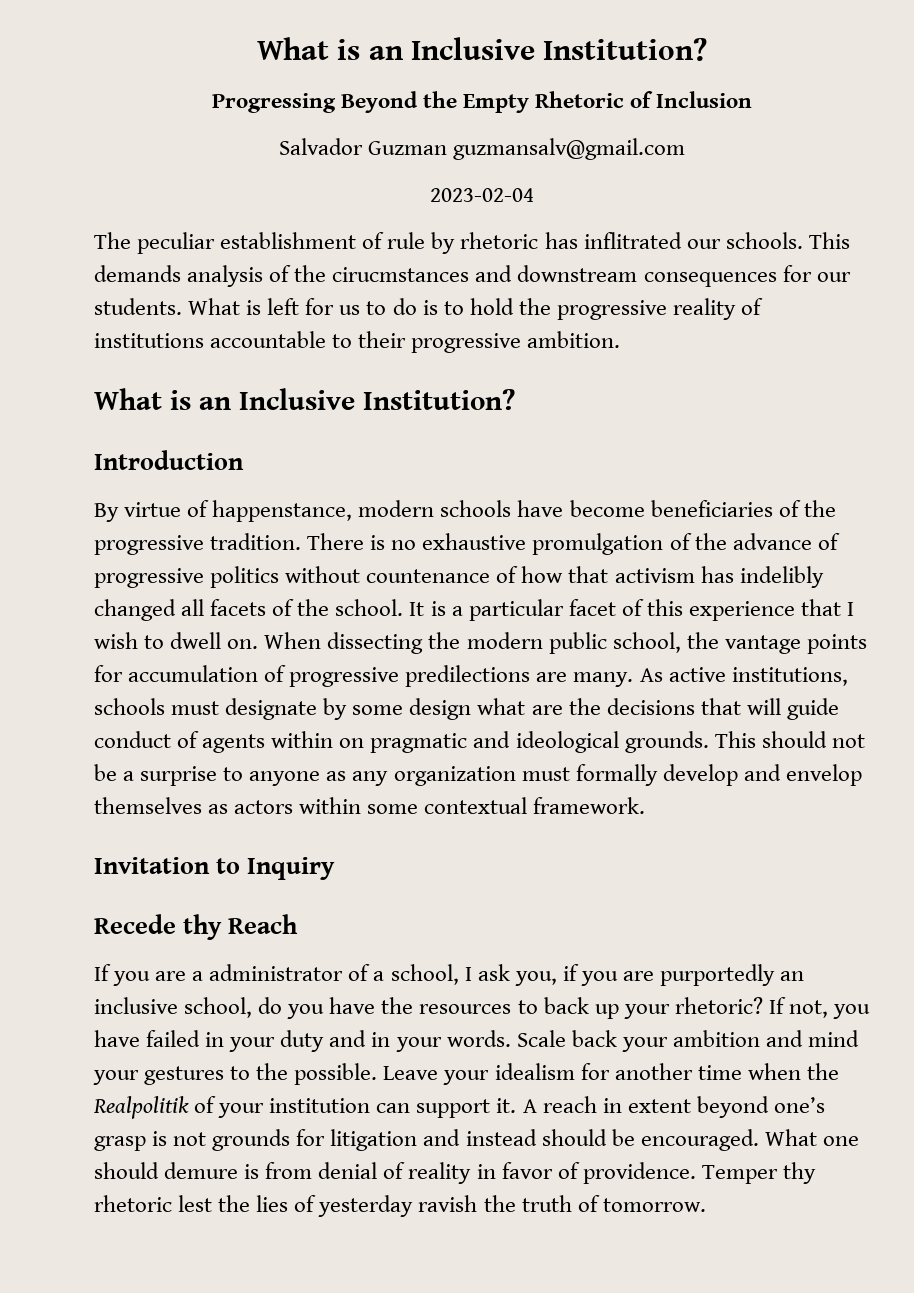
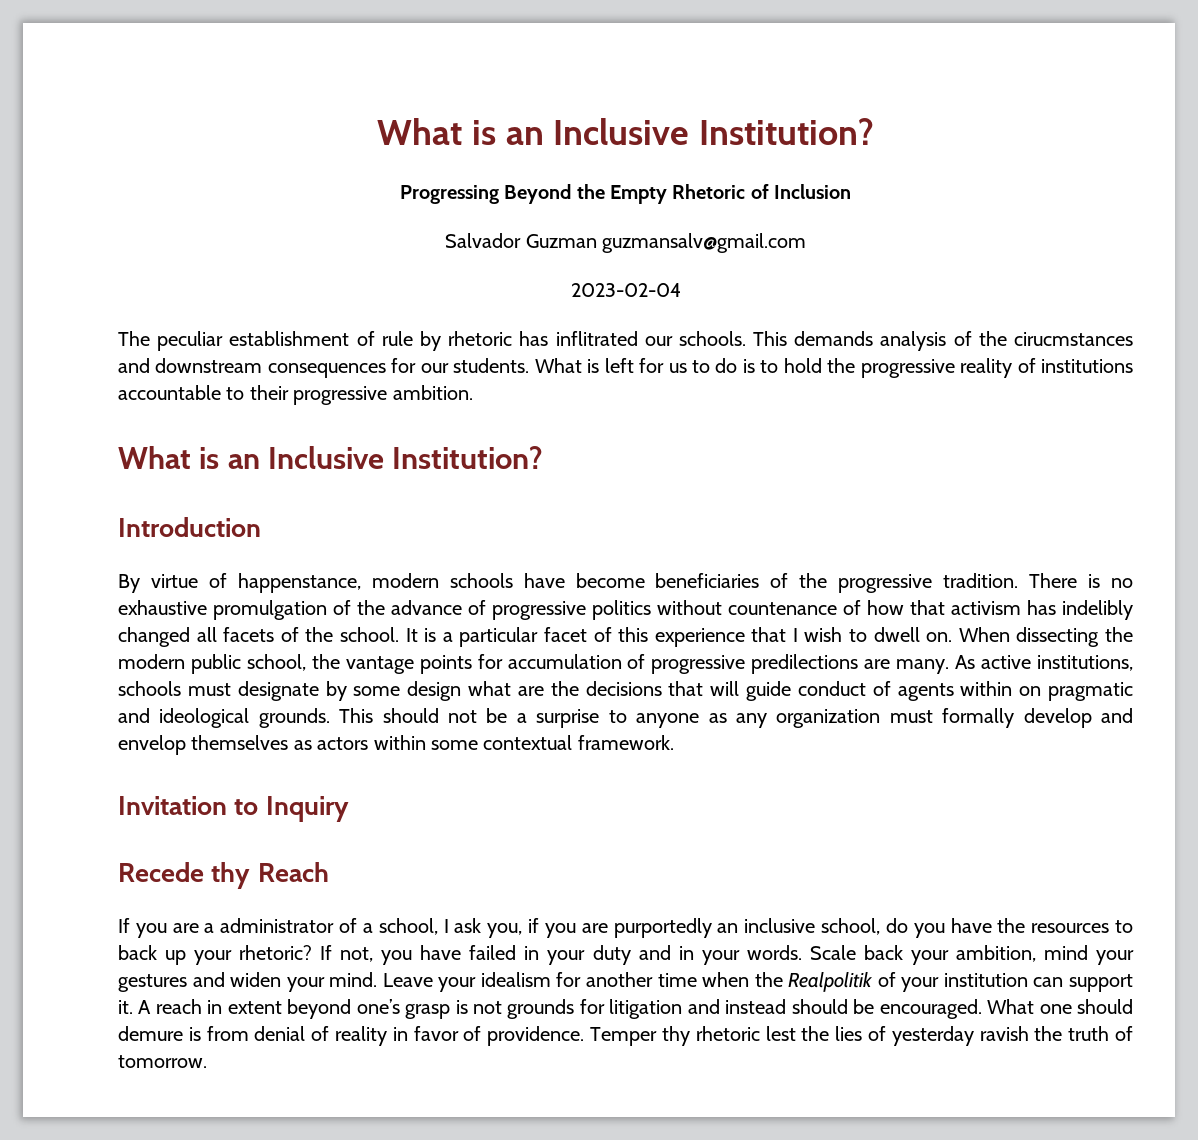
[672,1030,803,1047] ambition and -> [955,945,1036,962] ambition,
[230,1063,378,1085] to the possible. -> [192,972,378,992] and widen your mind.

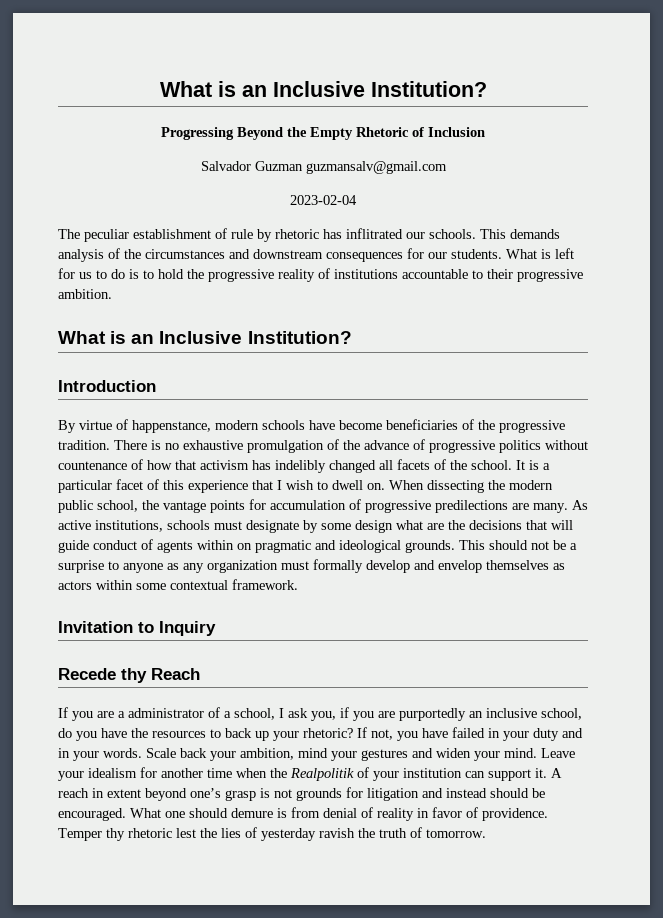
[1014,332,1133,346] cirucmstances -> [145,249,225,259] circumstances

